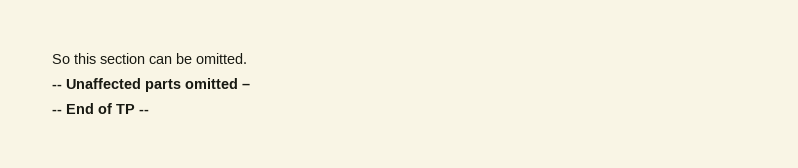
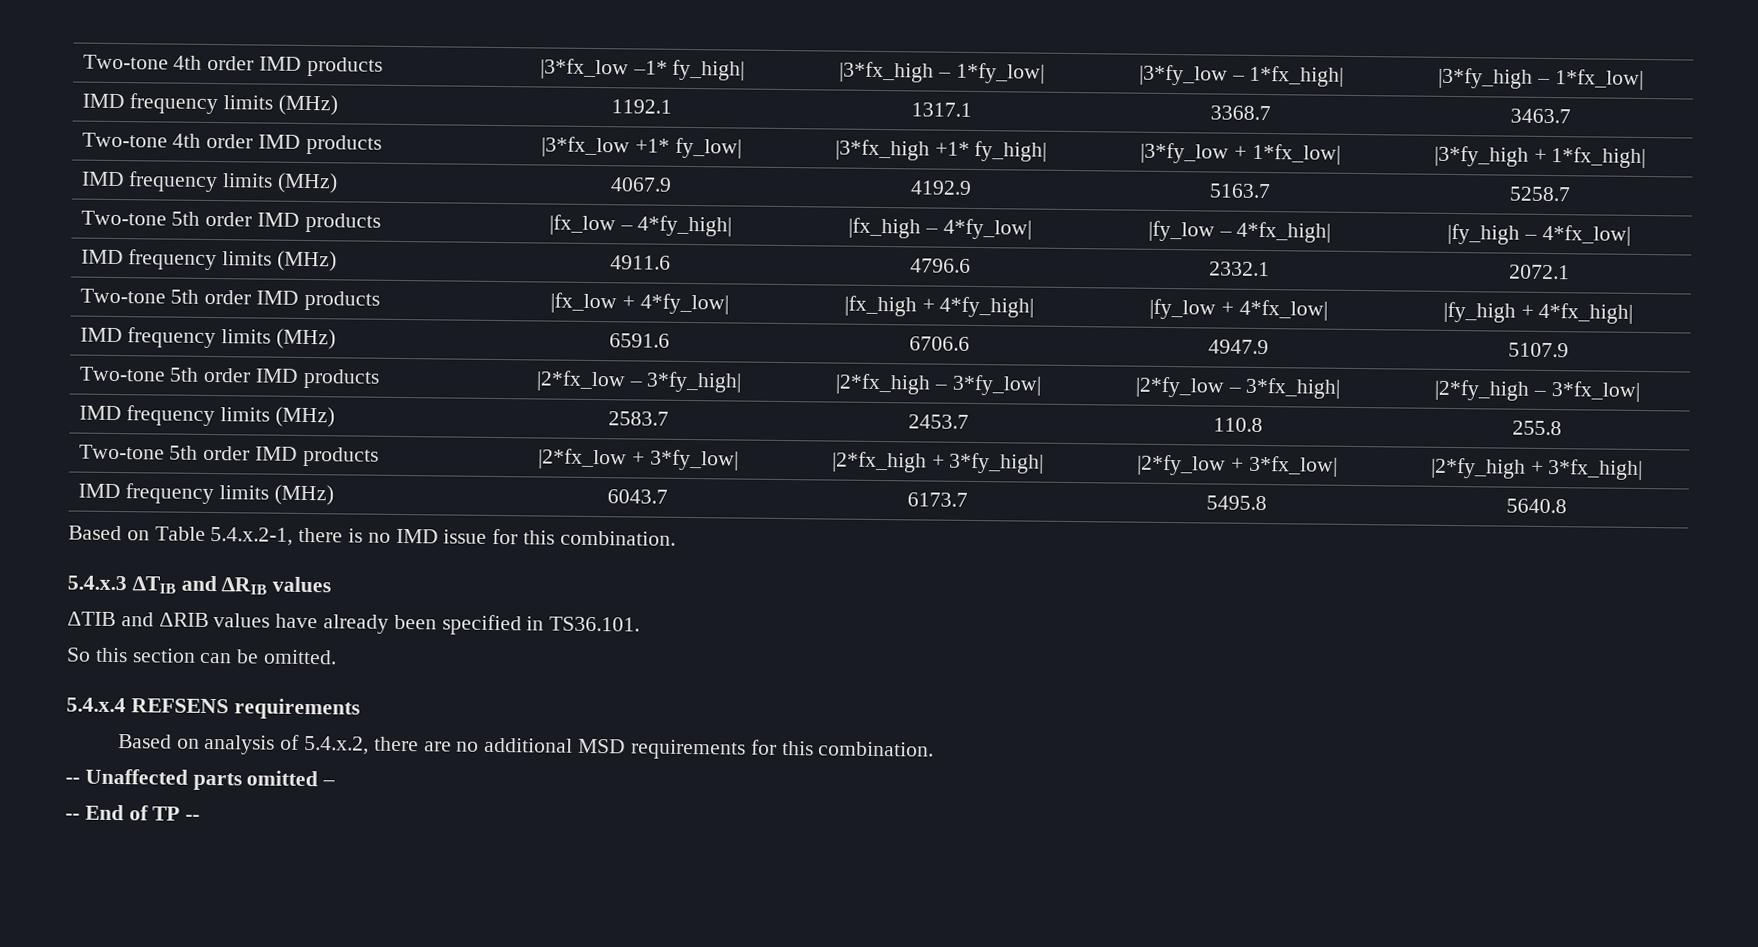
(52, 59) none -> [82,54,383,77] [539,58,746,81] [839,61,1045,84] [1138,64,1345,87] [1438,67,1644,90] [81,93,339,116] [611,99,672,114] [910,102,972,117] [1210,105,1271,121] [1509,108,1571,124] [81,132,382,155] [541,136,742,159] [834,139,1048,162] [1140,142,1341,165] [1433,145,1647,169] [80,171,339,194] [610,177,672,192] [909,180,972,195] [1209,183,1271,199] [1508,186,1571,202] [80,210,381,233] [548,214,733,237] [848,217,1032,240] [1147,220,1332,243] [1447,223,1631,246] [80,249,338,272] [610,255,671,270] [909,258,971,273] [1209,261,1270,277] [1508,264,1570,280] [79,288,380,311] [550,292,729,315] [843,295,1035,318] [1149,298,1328,321] [1442,301,1634,324] [79,327,337,350] [609,333,670,348] [908,336,970,351] [1208,339,1269,355] [1507,342,1569,358] [78,366,380,389] [535,370,743,393] [835,373,1042,396] [1134,376,1342,399] [1434,379,1641,402] [78,405,336,428] [608,411,669,426] [907,414,969,429] [1212,417,1263,433] [1512,420,1562,436] [78,444,379,467] [538,448,739,471] [831,451,1045,474] [1137,454,1338,477] [1429,457,1644,481] [77,483,335,506] [607,489,668,504] [906,492,968,507] [1206,495,1267,511] [1505,498,1567,514] [68,525,676,546] [67,575,332,595] [67,611,641,636] Two-tone 4th order IMD products | |3*fx_low –1* fy_high| | |3*fx_high – 1*fy_low| | |3*fy_low – 1*fx_high| | |3*fy_high – 1*fx_low| // IMD frequency limits (MHz) | 1192.1 | 1317.1 | 3368.7 | 3463.7 // Two-tone 4th order IMD products | |3*fx_low +1* fy_low| | |3*fx_high +1* fy_high| | |3*fy_low + 1*fx_low| | |3*fy_high + 1*fx_high| // IMD frequency limits (MHz) | 4067.9 | 4192.9 | 5163.7 | 5258.7 // Two-tone 5th order IMD products | |fx_low – 4*fy_high| | |fx_high – 4*fy_low| | |fy_low – 4*fx_high| | |fy_high – 4*fx_low| // IMD frequency limits (MHz) | 4911.6 | 4796.6 | 2332.1 | 2072.1 // Two-tone 5th order IMD products | |fx_low + 4*fy_low| | |fx_high + 4*fy_high| | |fy_low + 4*fx_low| | |fy_high + 4*fx_high| // IMD frequency limits (MHz) | 6591.6 | 6706.6 | 4947.9 | 5107.9 // Two-tone 5th order IMD products | |2*fx_low – 3*fy_high| | |2*fx_high – 3*fy_low| | |2*fy_low – 3*fx_high| | |2*fy_high – 3*fx_low| // IMD frequency limits (MHz) | 2583.7 | 2453.7 | 110.8 | 255.8 // Two-tone 5th order IMD products | |2*fx_low + 3*fy_low| | |2*fx_high + 3*fy_high| | |2*fy_low + 3*fx_low| | |2*fy_high + 3*fx_high| // IMD frequency limits (MHz) | 6043.7 | 6173.7 | 5495.8 | 5640.8 // Based on Table 5.4.x.2-1, there is no IMD issue for this combination. // 5.4.x.3 ∆TIB and ∆RIB values // ΔTIB and ΔRIB values have already been specified in TS36.101. //
(247, 58) none -> [66,697,360,720] [117,734,935,760] // 5.4.x.4 REFSENS requirements // Based on analysis of 5.4.x.2, there are no additional MSD requirements for this combination.

